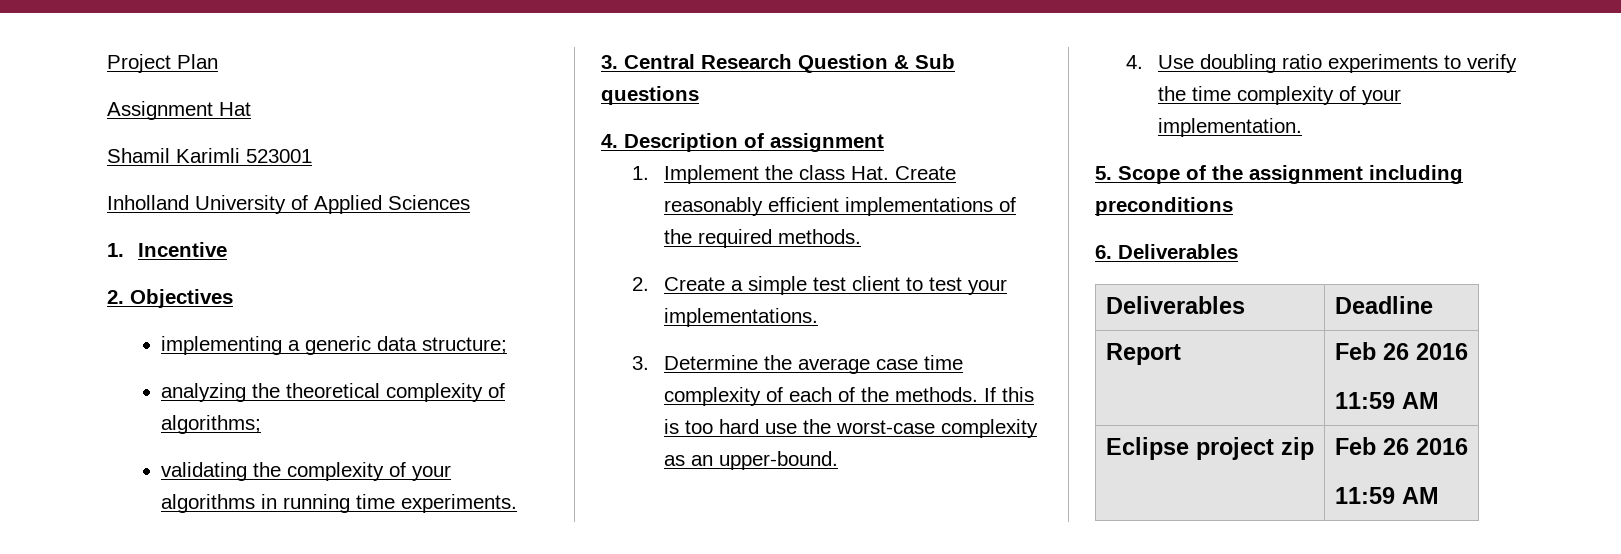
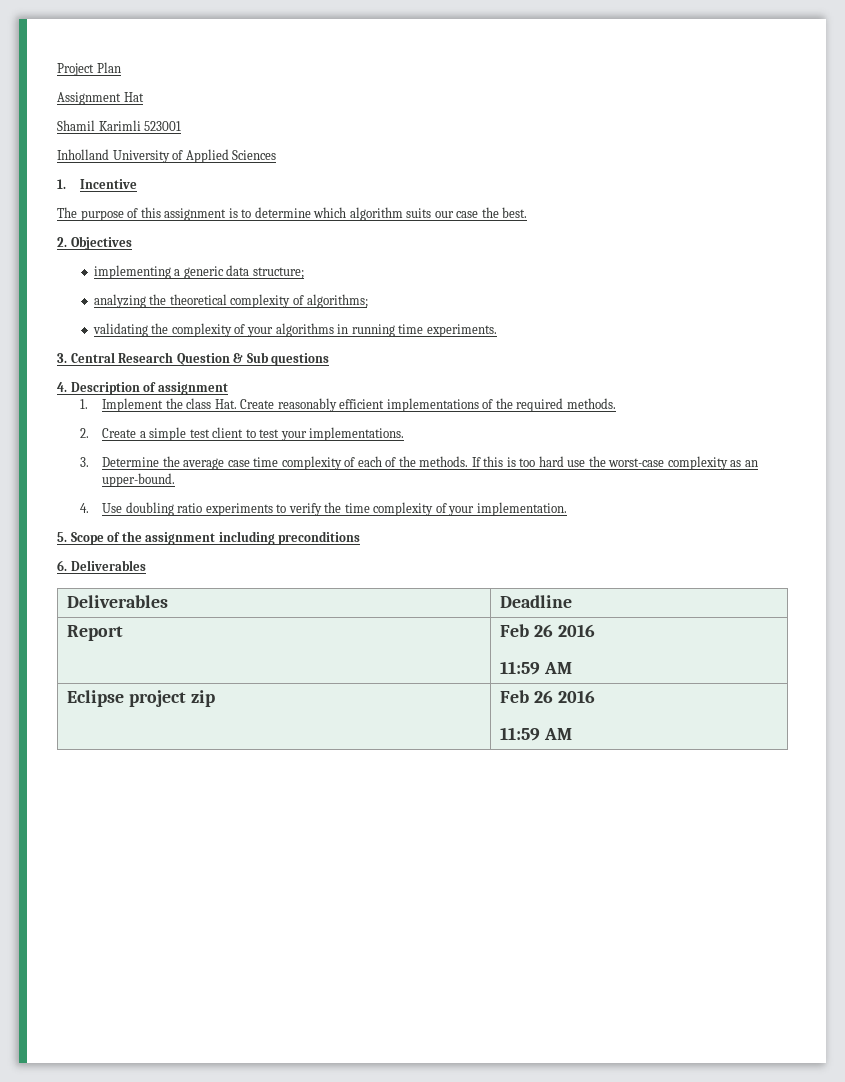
(228, 249) none -> [57,207,528,221] // The purpose of this assignment is to determine which algorithm suits our case the best.

